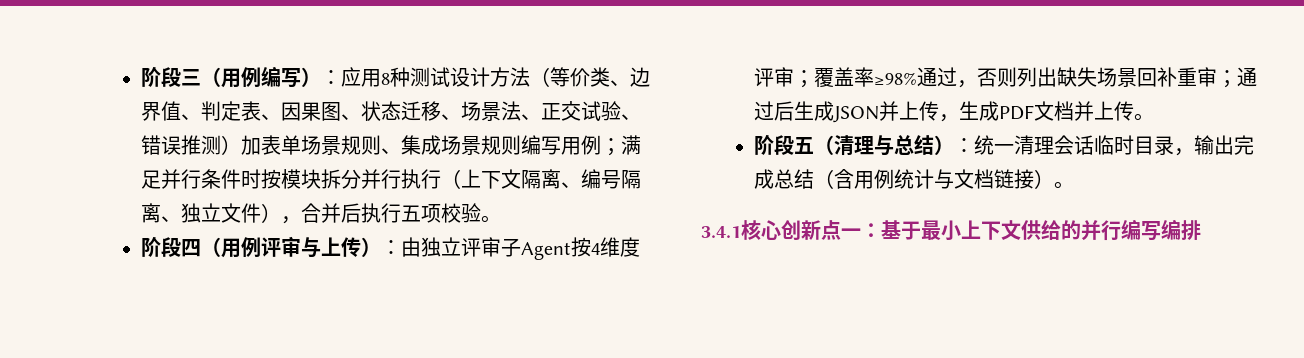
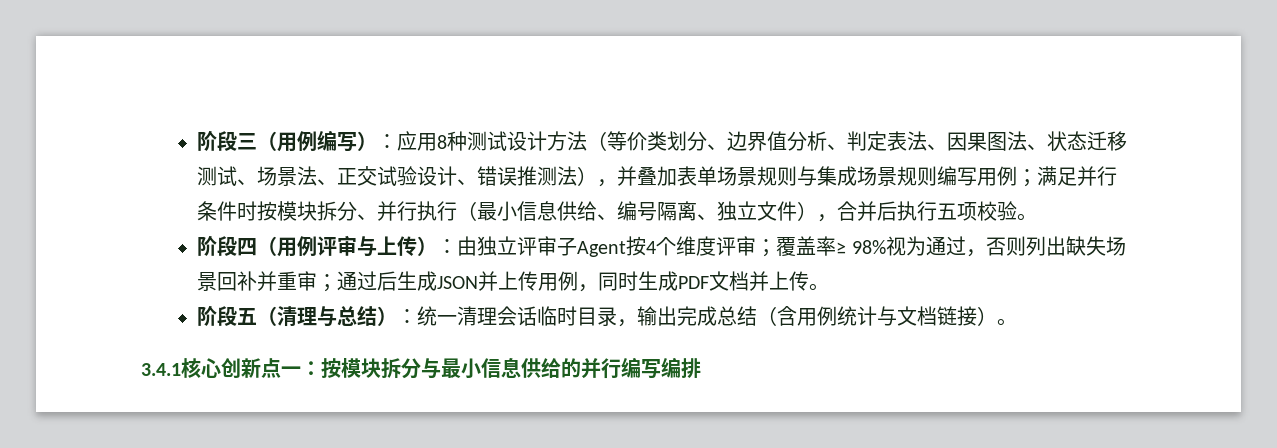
(610, 77) none -> [667,131,708,151] 划分
(181, 111) none -> [787,131,828,151] 分析
(261, 111) none -> [907,131,928,151] 法
(341, 111) none -> [1007,131,1028,151] 法
(441, 111) none -> [197,166,238,186] 测试
(621, 111) none -> [417,166,458,186] 设计
[220,135,241,155] ） -> [557,166,658,187] 法），并叠
[380,148,401,154] 、 -> [797,166,818,186] 与
(361, 179) none -> [357,214,378,220] 、
[460,169,561,189] 上下文隔离 -> [477,201,598,221] 最小信息供给
(600, 249) none -> [656,237,677,256] 个
[873,72,917,85] ≥98% -> [836,236,926,256] ≥ 98%视为
(1177, 77) none -> [257,271,278,291] 并
[938,114,959,122] ， -> [538,271,639,292] 用例，同时
[881,220,1021,241] 基于最小上下文 -> [321,357,521,379] 按模块拆分与最小信息

